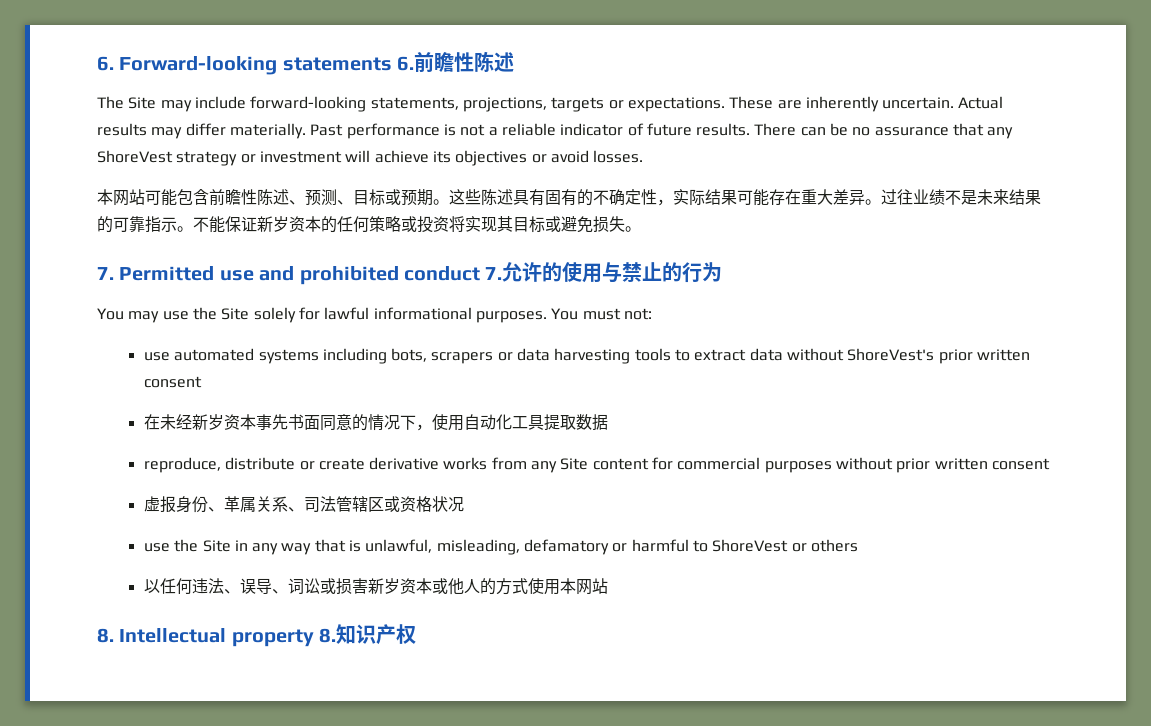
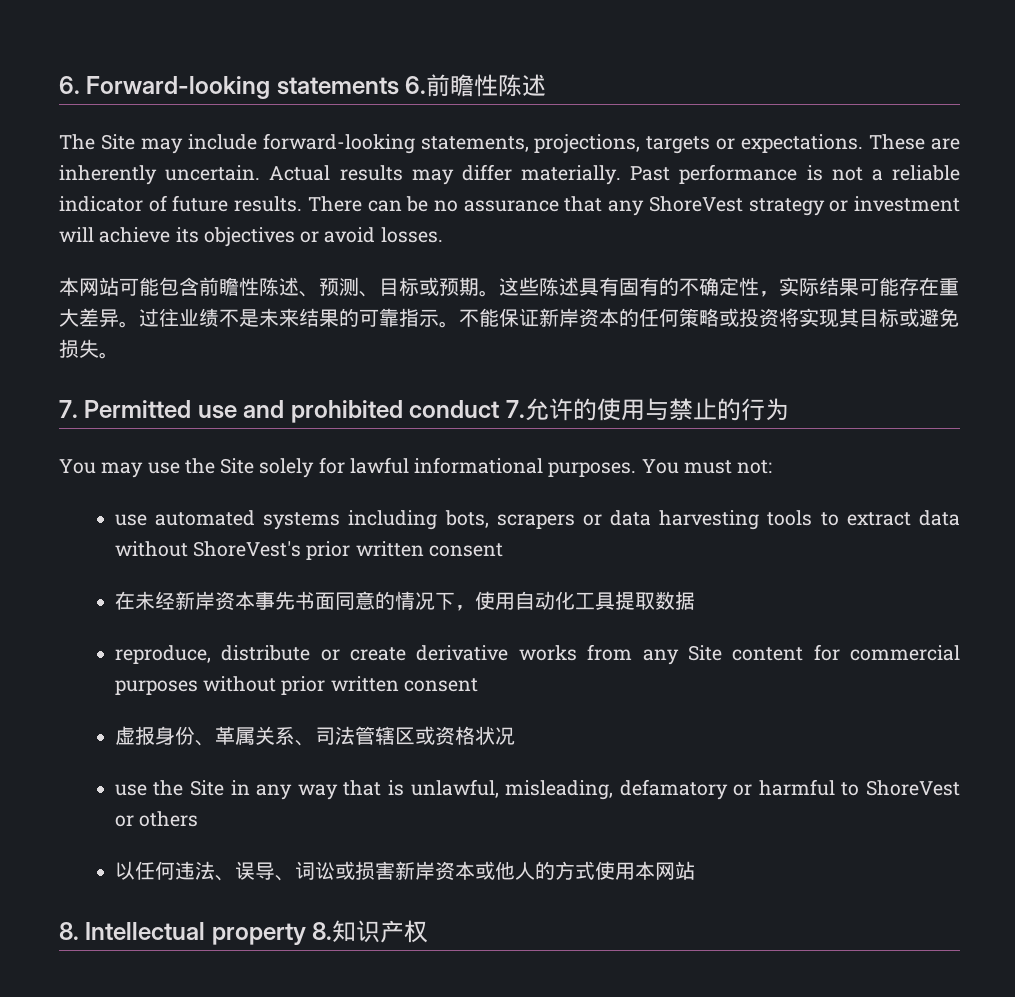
[273,216,289,232] 岁 -> [559,308,579,327] 岸
[207,414,224,430] 岁 -> [194,591,215,610] 岸
[383,578,400,594] 岁 -> [414,861,435,880] 岸

